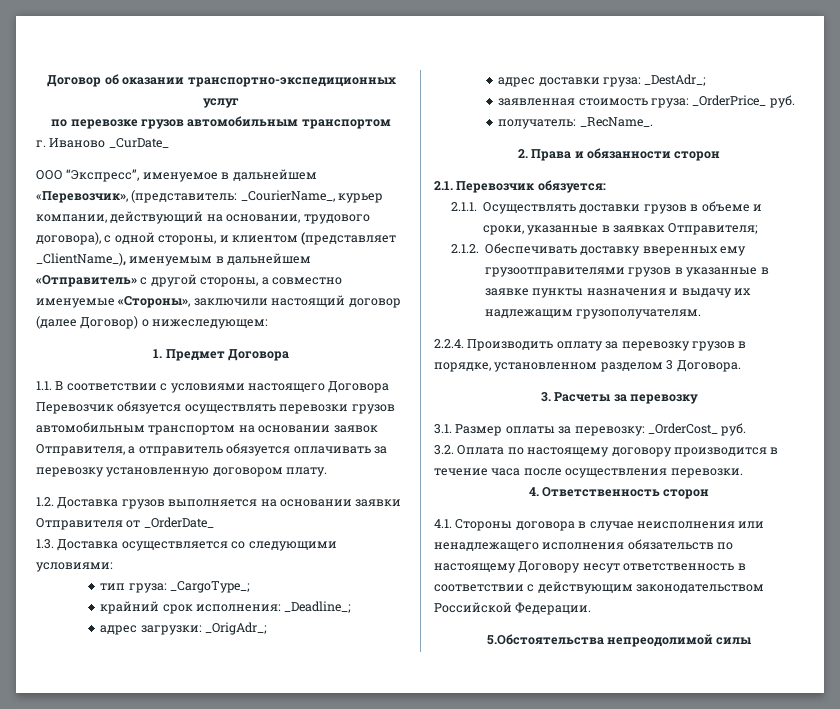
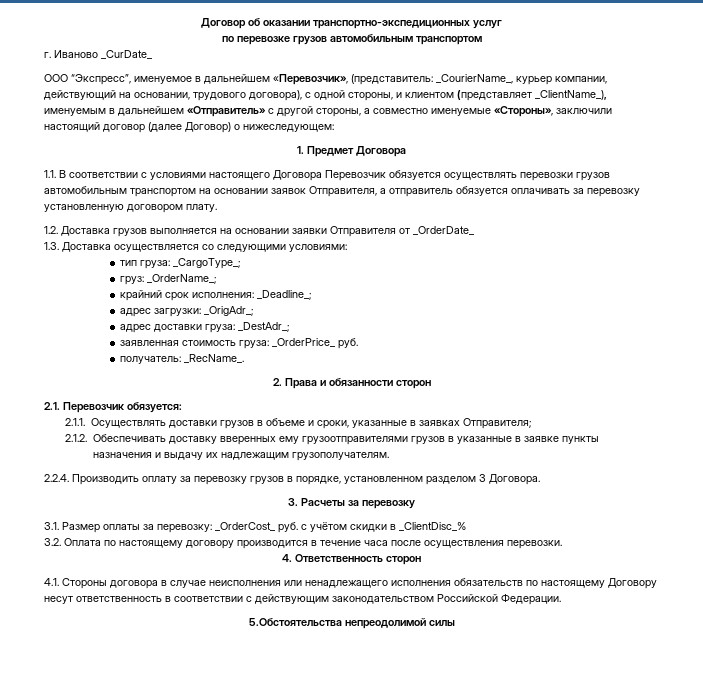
(250, 587) none -> [119,274,216,285] // груз: _OrderName_;
(747, 429) none -> [301,522,466,532] с учётом скидки в _ClientDisc_%

